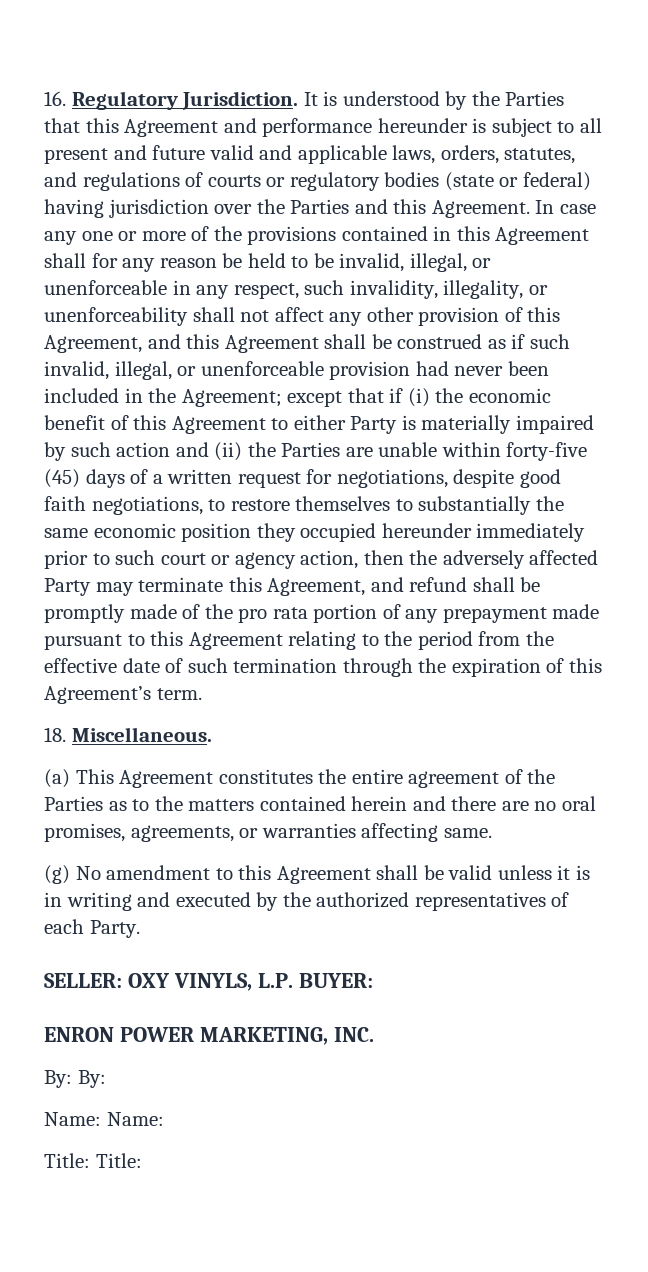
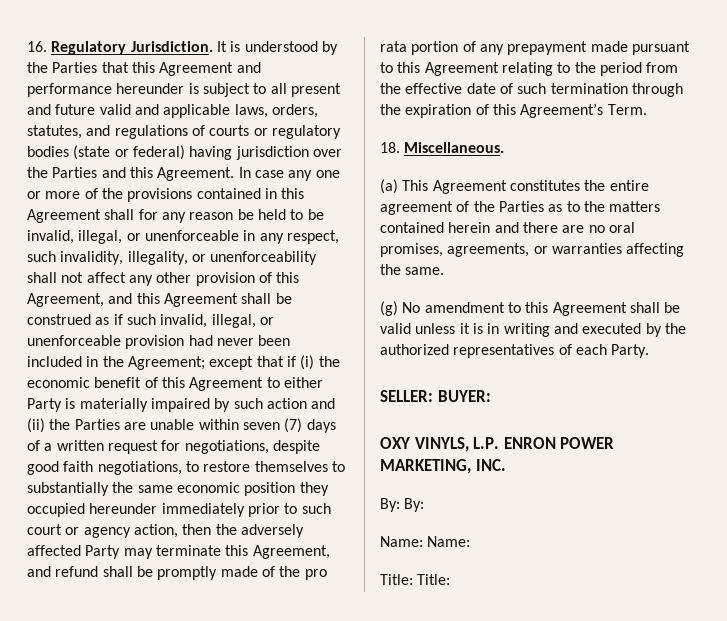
[506,442,588,461] [44,469,80,488] forty-five (45) -> [242,418,303,433] seven (7)
[156,688,202,700] term. -> [607,104,647,115] Term.
(439, 832) none -> [380,264,401,275] the
(122, 980) none -> [437,390,491,402] BUYER: //
[298,973,373,988] BUYER: // -> (500, 443) none

